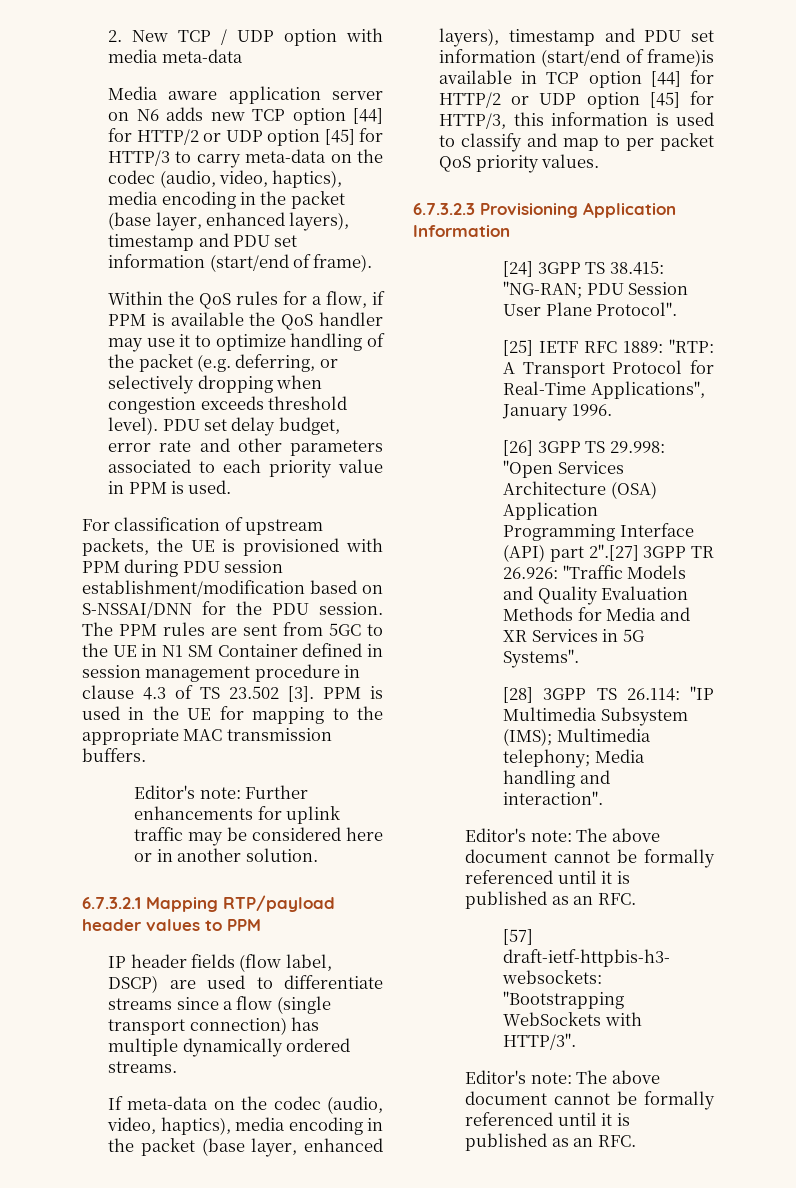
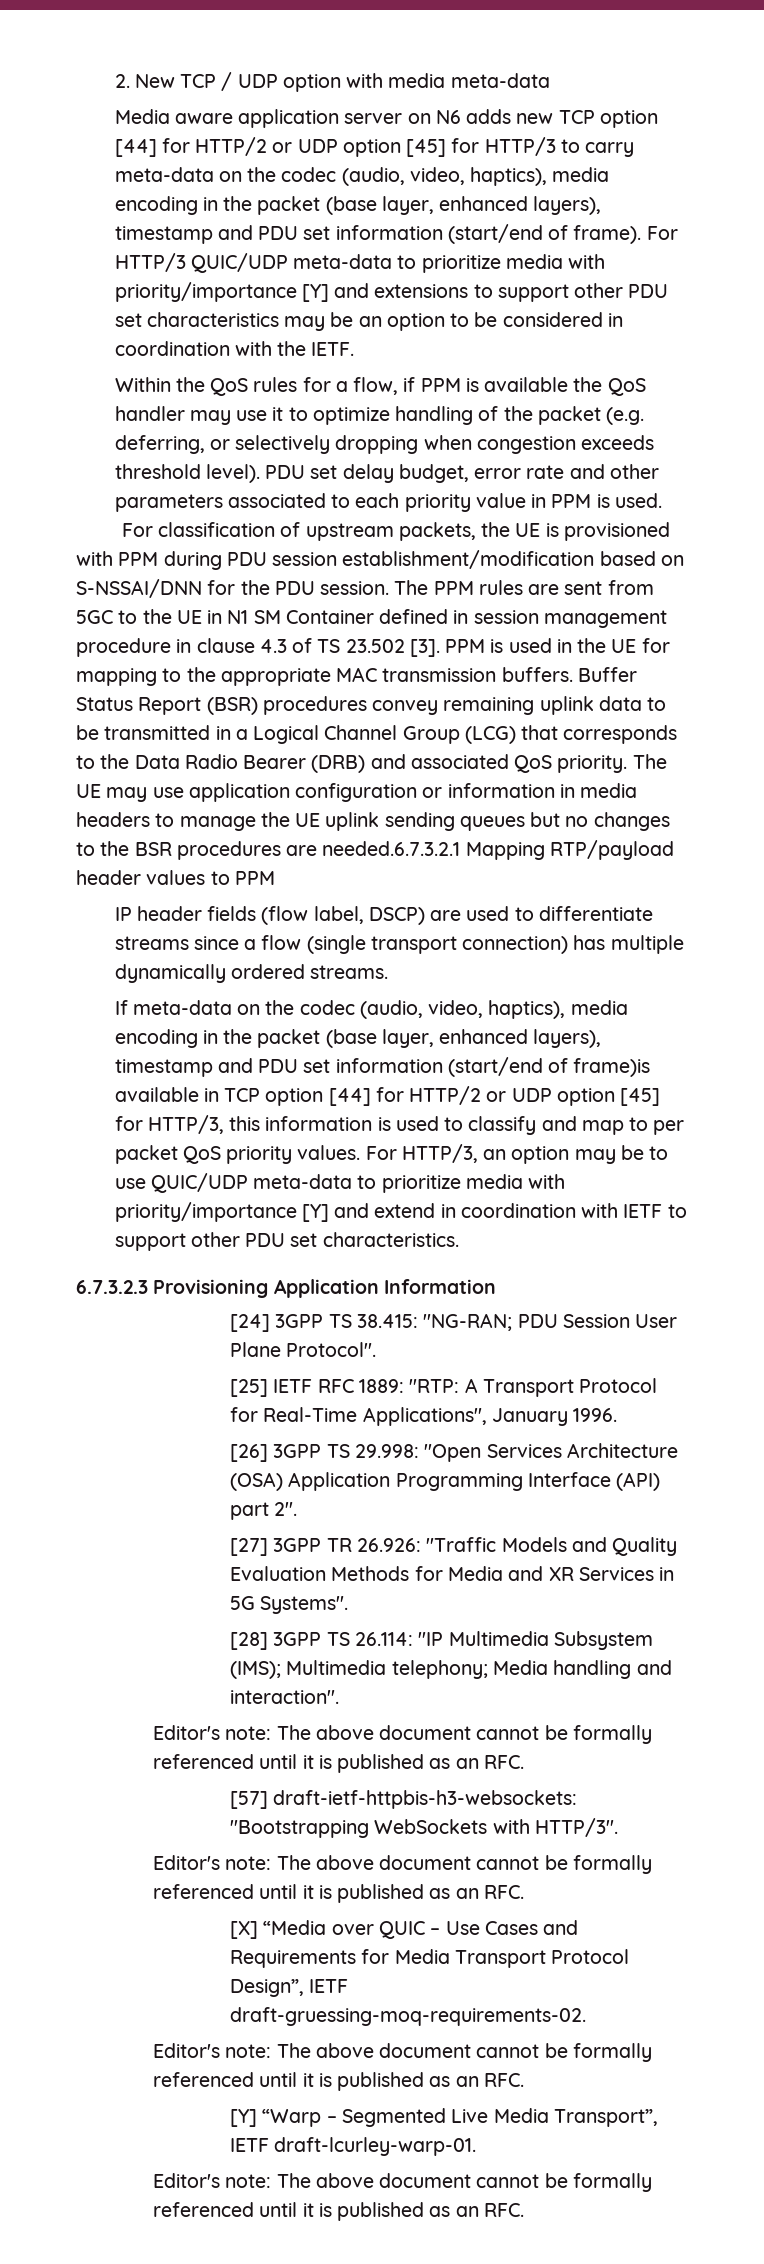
(373, 263) none -> [646,226,678,240] [114,253,606,273] [114,282,669,302] [114,312,623,331] [114,341,355,356] For HTTP/3 QUIC/UDP meta-data to prioritize media with priority/importance [Y] and extensions to support other PDU set characteristics may be an option to be considered in coordination with the IETF.
[134,785,309,799] [134,806,341,824] [134,827,383,846] [134,848,318,862] [82,897,141,909] // Editor's note: Further enhancements for uplink traffic may be considered here or in another solution. // 6.7.3.2.1 -> [577,667,637,682] [76,696,667,715] [76,725,678,744] [76,754,667,773] [76,783,638,802] [76,812,670,831] [76,841,461,860] Buffer Status Report (BSR) procedures convey remaining uplink data to be transmitted in a Logical Channel Group (LCG) that corresponds to the Data Radio Bearer (DRB) and associated QoS priority. The UE may use application configuration or information in media headers to manage the UE uplink sending queues but no changes to the BSR procedures are needed.6.7.3.2.1
(600, 161) none -> [365,1144,669,1164] [114,1173,566,1193] [114,1202,687,1222] [114,1232,459,1251] For HTTP/3, an option may be to use QUIC/UDP meta-data to prioritize media with priority/importance [Y] and extend in coordination with IETF to support other PDU set characteristics.
[588,544,639,561] 2".[27] -> [274,1502,298,1516] [230,1538,269,1556] 2". // [27]
(636, 1141) none -> [230,1920,579,1939] [230,1949,630,1968] [230,1979,349,1997] [230,2007,587,2026] [153,2043,652,2062] [153,2072,524,2091] [230,2108,658,2127] [230,2137,477,2156] [153,2173,652,2192] [153,2202,524,2221] // [X] “Media over QUIC – Use Cases and Requirements for Media Transport Protocol Design”, IETF draft-gruessing-moq-requirements-02. // Editor's note: The above document cannot be formally referenced until it is published as an RFC. // [Y] “Warp – Segmented Live Media Transport”, IETF draft-lcurley-warp-01. // Editor's note: The above document cannot be formally referenced until it is published as an RFC.

